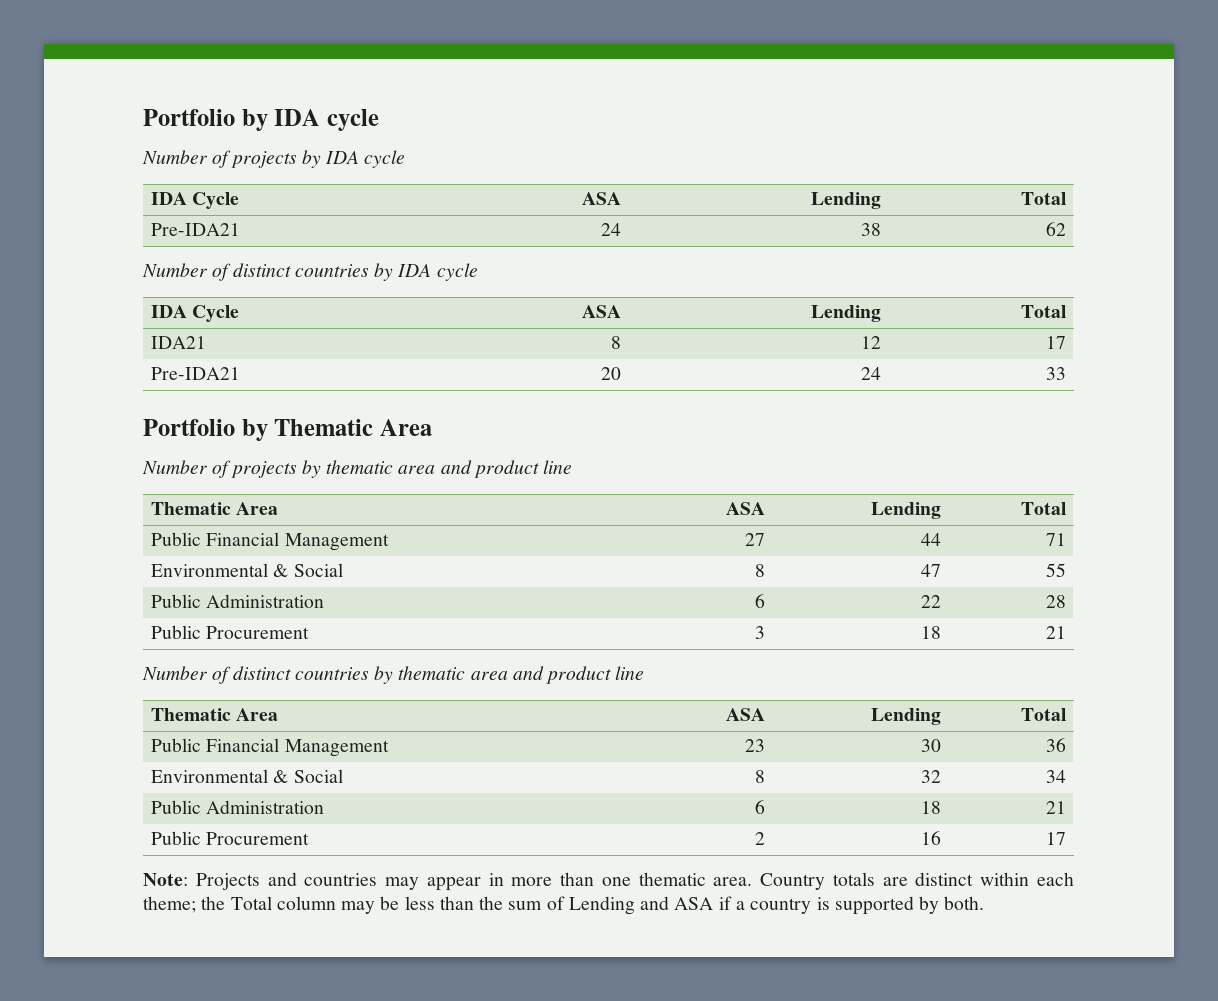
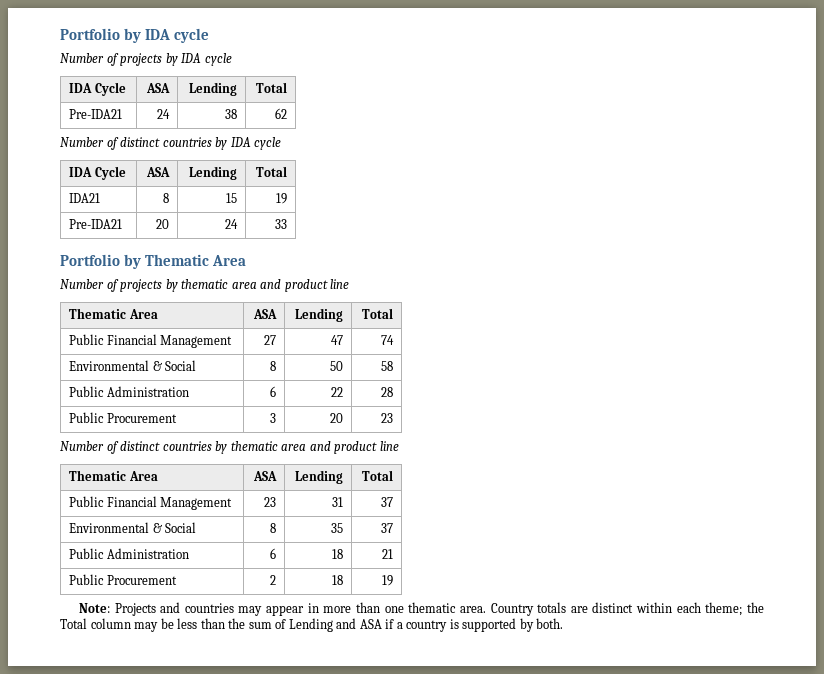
[860,336,881,349] [1045,336,1066,349] 12 | 17 -> [225,193,237,203] [275,193,287,204] 15 | 19
[920,533,941,546] [1045,533,1066,546] [151,563,343,577] [754,564,765,577] [920,564,941,577] [1045,563,1066,577] 44 | 71 // Environmental & Social | 8 | 47 | 55 -> [330,335,343,345] [380,335,394,345] [69,360,197,371] [269,361,276,371] [329,361,343,371] [380,361,393,371] 47 | 74 // Environmental & Social | 8 | 50 | 58
[920,626,941,639] [1045,626,1066,639] 18 | 21 -> [329,413,343,423] [380,413,393,423] 20 | 23
[920,739,941,752] [1045,738,1066,752] [151,769,343,783] [754,770,765,783] [920,770,941,783] [1045,770,1066,783] 30 | 36 // Environmental & Social | 8 | 32 | 34 -> [331,497,343,507] [380,497,393,507] [69,522,197,533] [269,523,276,533] [330,523,343,533] [380,523,393,533] 31 | 37 // Environmental & Social | 8 | 35 | 37
[920,831,941,845] [1045,832,1066,845] 16 | 17 -> [331,575,343,585] [381,575,393,586] 18 | 19

